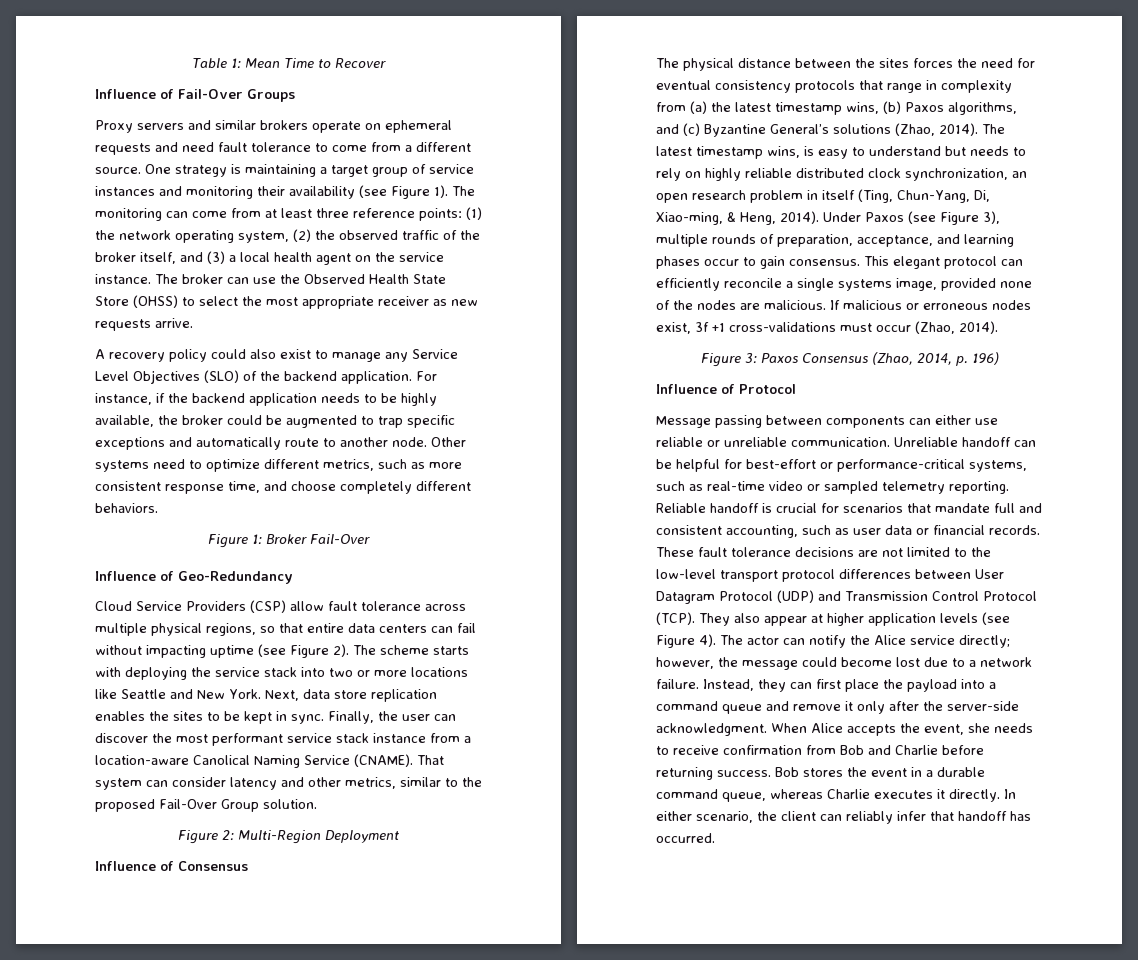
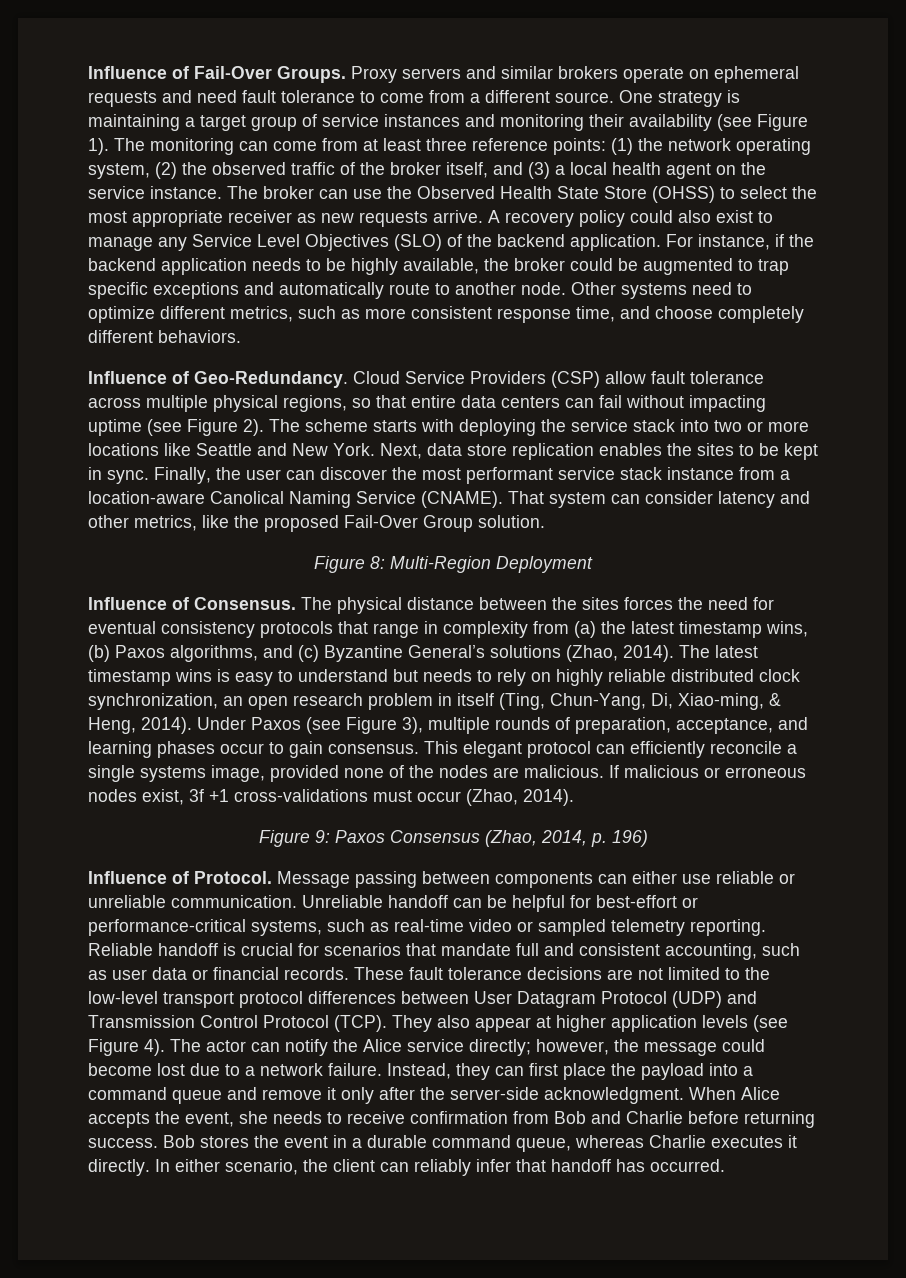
[192,58,386,69] Table 1: Mean Time to Recover // -> (88, 72) none
[247,89,295,102] Groups // -> [277,66,346,83] Groups.
(193, 323) // -> (483, 216) none
[208,534,370,548] [95,571,293,584] // Figure 1: Broker Fail-Over // Influence of Geo-Redundancy // -> [88,371,348,388] // Influence of Geo-Redundancy.
[400,777,458,787] similar to -> [202,515,229,528] like
[222,830,234,841] 2: -> [370,556,385,569] 8:
[178,861,248,871] Consensus // -> [194,597,296,610] Consensus.
[767,146,800,158] wins, -> [175,669,212,682] wins
[744,353,757,364] 3: -> [314,830,330,843] 9:
[739,384,796,394] Protocol // -> [194,871,272,884] Protocol.

